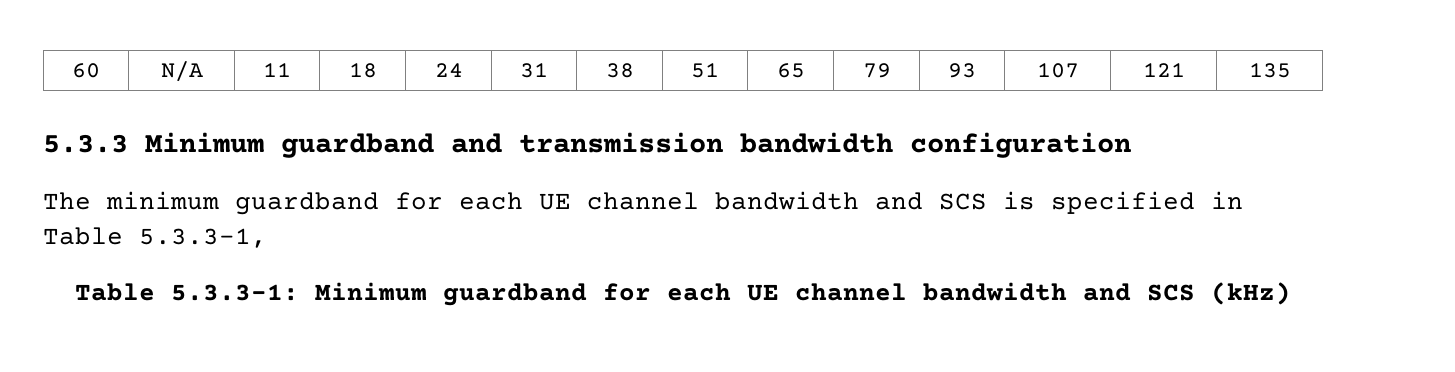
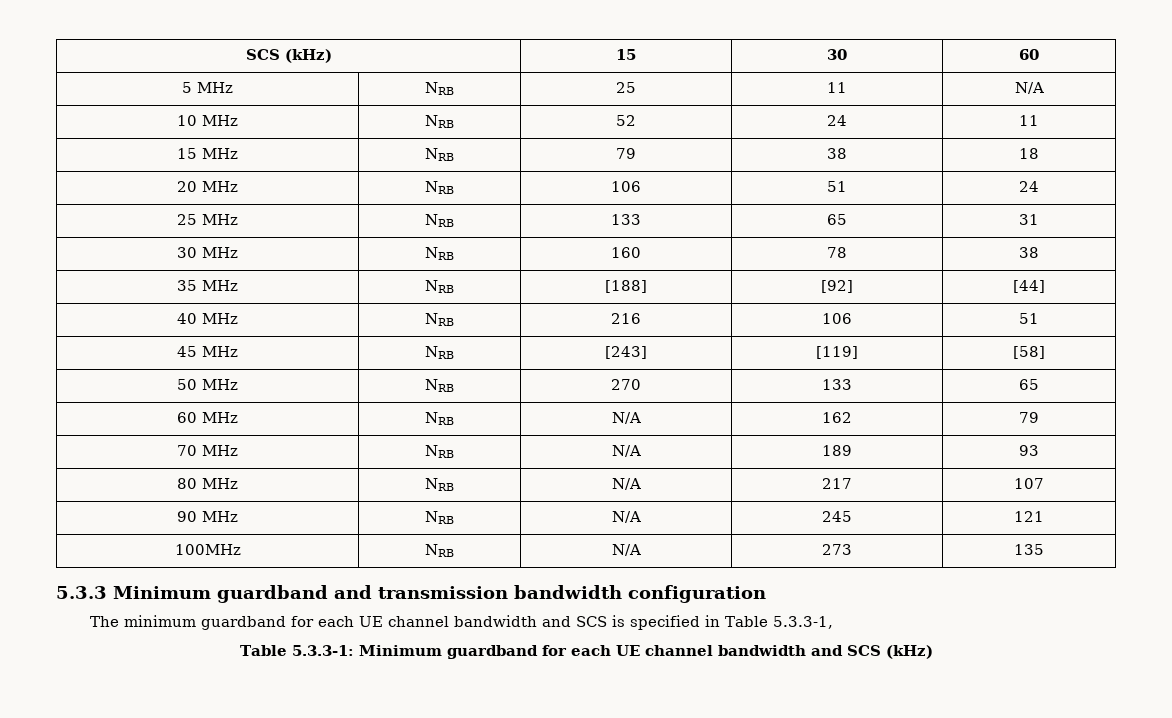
[72,63,100,78] [160,61,203,82] [263,62,291,77] [348,62,377,78] [434,63,463,77] [520,62,548,78] [605,63,634,78] [691,62,719,78] [776,63,805,78] [862,63,891,78] [948,63,976,78] [1036,62,1079,78] [1142,62,1185,77] 60 | N/A | 11 | 18 | 24 | 31 | 38 | 51 | 65 | 79 | 93 | 107 | 121 -> [245,49,332,63] [616,49,636,60] [827,49,847,60] [1019,49,1039,60] [182,82,233,93] [425,82,455,95] [616,82,636,93] [827,82,847,93] [1014,82,1044,94] [177,115,238,126] [425,115,455,128] [616,115,636,126] [827,115,847,126] [1019,115,1039,126] [177,148,238,159] [425,148,455,161] [616,148,636,159] [827,148,847,159] [1019,148,1039,159] [177,181,238,192] [425,181,455,194] [611,181,641,192] [827,181,847,192] [1019,181,1039,192] [177,214,238,225] [425,214,455,227] [611,214,641,225] [827,214,847,225] [1019,214,1039,225] [177,247,238,258] [425,247,455,260] [611,247,641,258] [827,247,847,258] [1019,247,1039,258] [177,280,238,291] [425,280,455,293] [605,280,647,293] [821,280,853,293] [1013,280,1045,293] [177,313,238,324] [425,313,455,326] [611,313,641,324] [822,313,852,324] [1019,313,1039,324] [177,346,238,357] [425,346,455,359] [605,346,647,359] [816,346,858,359] [1013,346,1045,359] [177,379,238,390] [425,379,455,392] [611,379,641,390] [822,379,852,390] [1019,379,1039,390] [177,412,238,423] [425,412,455,425] [611,412,641,424] [822,412,852,423] [1019,412,1039,423] [177,445,238,456] [425,445,455,458] [611,445,641,457] [822,445,852,456] [1019,445,1039,456] [177,478,238,489] [425,478,455,491] [611,478,641,490] [822,478,852,489] [1014,478,1044,489] [177,511,238,522] [425,511,455,524] [611,511,641,523] [822,511,852,522] [1014,511,1044,522] [174,544,241,555] [425,544,455,557] [611,544,641,556] [822,544,852,555] SCS (kHz) | 15 | 30 | 60 // 5 MHz | NRB | 25 | 11 | N/A // 10 MHz | NRB | 52 | 24 | 11 // 15 MHz | NRB | 79 | 38 | 18 // 20 MHz | NRB | 106 | 51 | 24 // 25 MHz | NRB | 133 | 65 | 31 // 30 MHz | NRB | 160 | 78 | 38 // 35 MHz | NRB | [188] | [92] | [44] // 40 MHz | NRB | 216 | 106 | 51 // 45 MHz | NRB | [243] | [119] | [58] // 50 MHz | NRB | 270 | 133 | 65 // 60 MHz | NRB | N/A | 162 | 79 // 70 MHz | NRB | N/A | 189 | 93 // 80 MHz | NRB | N/A | 217 | 107 // 90 MHz | NRB | N/A | 245 | 121 // 100MHz | NRB | N/A | 273

